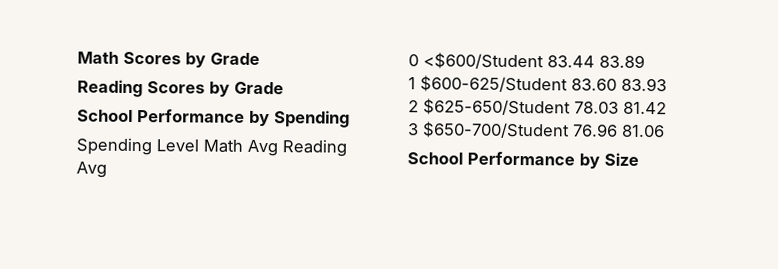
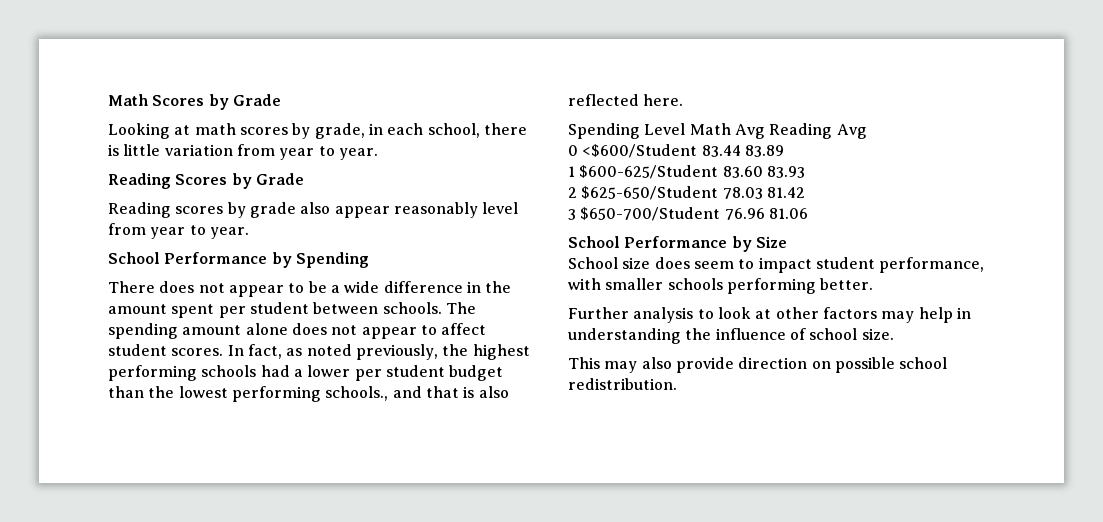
[77,79,284,98] [77,109,350,128] Reading Scores by Grade // School Performance by Spending -> [108,123,527,139] [108,144,378,160] [108,173,304,189] [108,202,519,218] [108,223,249,239] [108,252,369,268] [108,281,512,297] [108,302,476,318] [108,323,487,339] [108,344,530,360] [108,365,504,381] [108,386,509,402] [568,94,684,106] Looking at math scores by grade, in each school, there is little variation from year to year. // Reading Scores by Grade // Reading scores by grade also appear reasonably level from year to year. // School Performance by Spending // There does not appear to be a wide difference in the amount spent per student between schools. The spending amount alone does not appear to affect student scores. In fact, as noted previously, the highest performing schools had a lower per student budget than the lowest performing schools., and that is also reflected here.
(639, 159) none -> [568,257,985,273] [568,278,874,294] [568,307,971,323] [568,328,894,344] [568,357,948,373] [568,378,677,390] // School size does seem to impact student performance, with smaller schools performing better. // Further analysis to look at other factors may help in understanding the influence of school size. // This may also provide direction on possible school redistribution.

